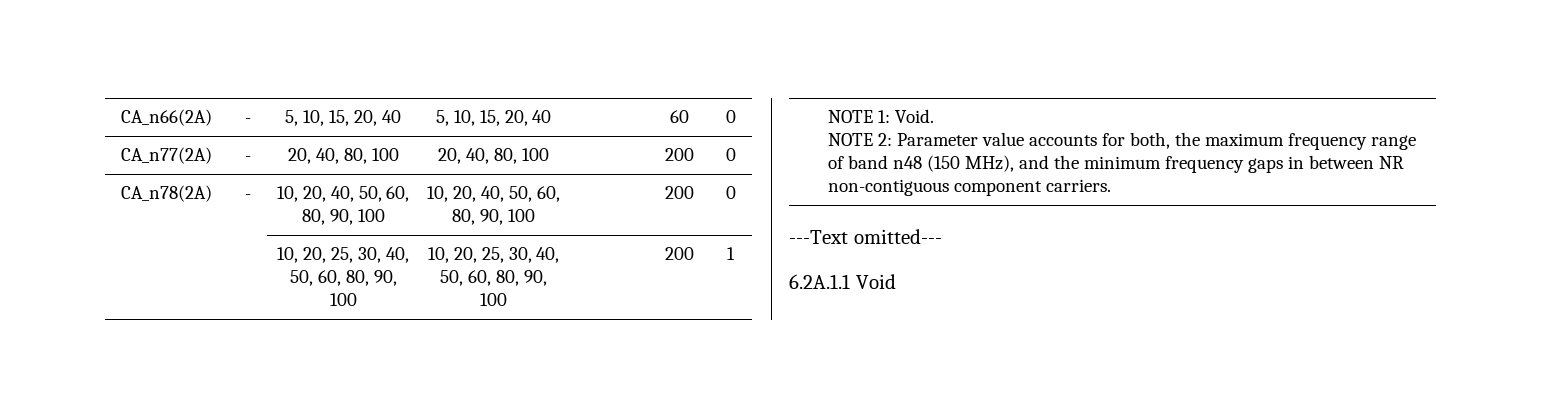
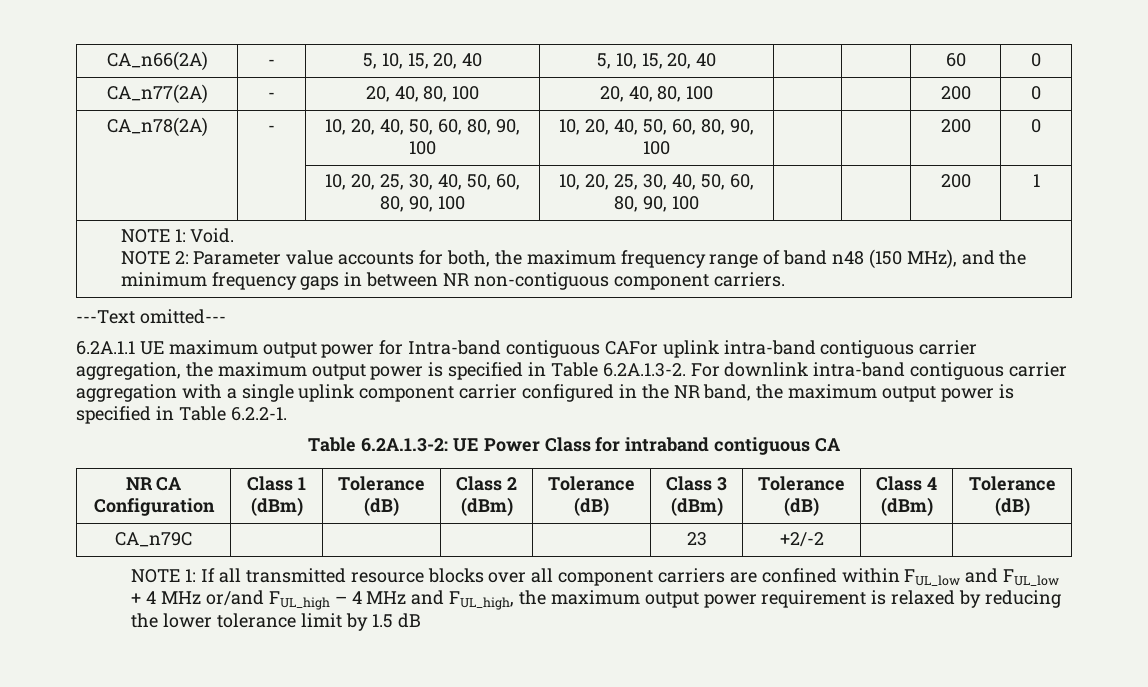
[855,274,896,289] Void -> [139,340,978,358] [76,362,1068,380] [76,384,1014,402] [76,406,287,424] [308,437,840,455] [125,477,182,491] [93,498,215,516] [247,476,306,491] [250,497,303,516] [338,476,425,491] [364,497,399,516] [456,476,517,491] [460,497,513,516] [548,476,635,491] [574,497,609,516] [666,476,727,491] [670,497,723,516] [758,476,845,491] [784,497,819,516] [876,476,937,491] [880,497,933,516] [968,476,1056,491] [994,497,1030,516] [115,532,192,547] [686,532,707,546] [779,532,824,547] [131,568,1060,586] [131,590,1061,610] [131,613,421,631] UE maximum output power for Intra-band contiguous CAFor uplink intra-band contiguous carrier aggregation, the maximum output power is specified in Table 6.2A.1.3-2. For downlink intra-band contiguous carrier aggregation with a single uplink component carrier configured in the NR band, the maximum output power is specified in Table 6.2.2-1. // Table 6.2A.1.3-2: UE Power Class for intraband contiguous CA // NR CA Configuration | Class 1 (dBm) | Tolerance (dB) | Class 2 (dBm) | Tolerance (dB) | Class 3 (dBm) | Tolerance (dB) | Class 4 (dBm) | Tolerance (dB) // CA_n79C | | | | | 23 | +2/-2 | | // NOTE 1: If all transmitted resource blocks over all component carriers are confined within FUL_low and FUL_low + 4 MHz or/and FUL_high – 4 MHz and FUL_high, the maximum output power requirement is relaxed by reducing the lower tolerance limit by 1.5 dB

